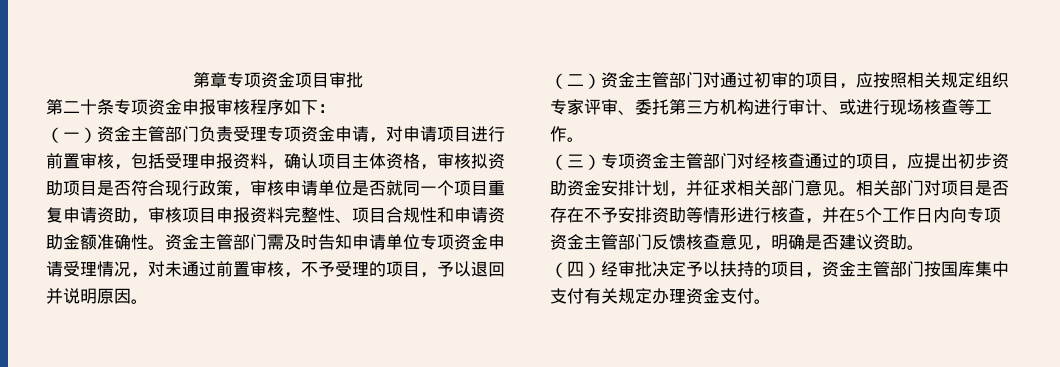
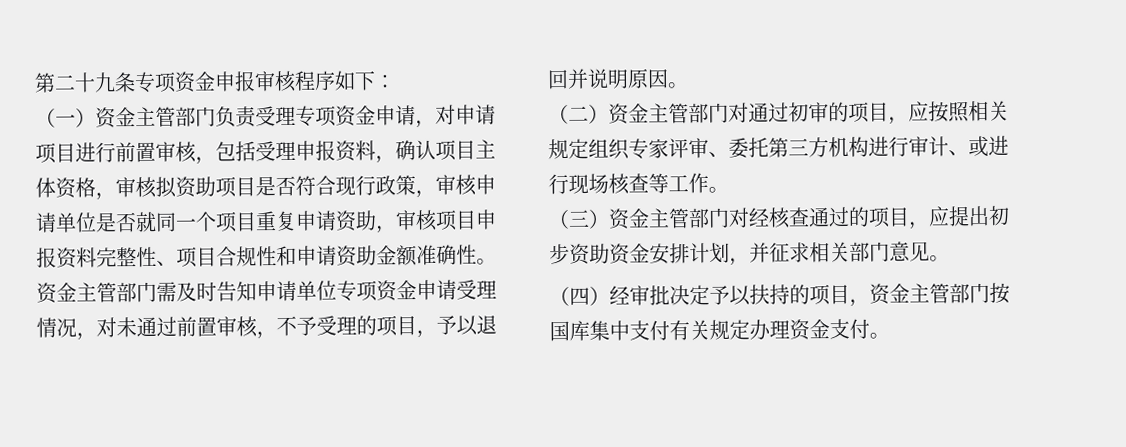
[193,72,363,88] [46,99,97,115] 第章专项资金项目审批 // 第二十 -> [34,72,116,93] 第二十九
[601,153,635,169] 专项 -> (610, 219) none
[856,180,1009,196] [550,207,1001,224] [550,234,924,251] 相关部门对项目是否存在不予安排资助等情形进行核查，并在5个工作日内向专项资金主管部门反馈核查意见，明确是否建议资助。 -> (950, 258) none

